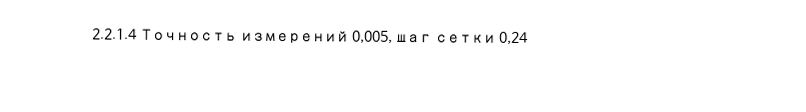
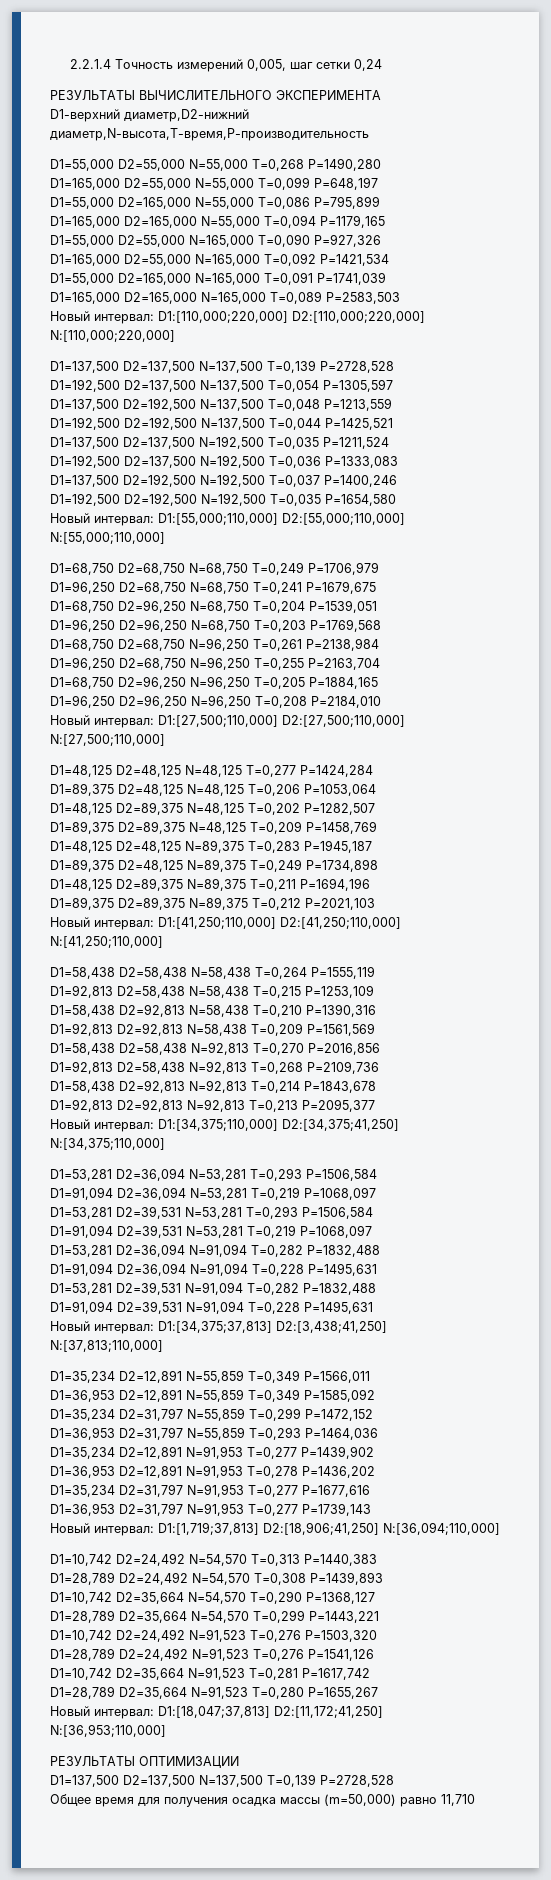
(528, 38) none -> [50,90,381,100] [50,109,249,122] [50,128,369,141] [50,158,381,171] [50,177,378,190] [50,196,380,209] [50,215,385,228] [50,234,381,247] [50,253,389,266] [50,272,386,285] [50,291,400,304] [50,311,425,324] [50,330,175,342] [50,360,394,373] [50,379,393,392] [50,398,392,411] [50,417,393,430] [50,436,389,449] [50,455,398,468] [50,474,397,487] [50,493,396,506] [50,513,405,526] [50,532,165,544] [50,562,379,575] [50,581,376,594] [50,600,377,613] [50,619,381,632] [50,638,379,651] [50,657,380,670] [50,676,378,689] [50,695,381,708] [50,715,405,728] [50,734,165,746] [50,765,373,777] [50,783,376,796] [50,802,375,815] [50,821,377,834] [50,840,372,853] [50,859,378,872] [50,878,370,891] [50,897,375,910] [50,917,401,930] [50,936,163,948] [50,966,375,979] [50,985,374,998] [50,1004,376,1017] [50,1023,375,1036] [50,1042,380,1055] [50,1061,379,1074] [50,1080,376,1093] [50,1099,375,1112] [50,1119,399,1132] [50,1138,165,1150] [50,1168,377,1181] [50,1187,376,1200] [50,1206,373,1219] [50,1225,372,1238] [50,1244,380,1257] [50,1263,377,1276] [50,1282,376,1295] [50,1301,373,1314] [50,1321,387,1334] [50,1340,163,1352] [50,1370,370,1383] [50,1389,375,1402] [50,1408,373,1421] [50,1427,378,1440] [50,1446,374,1459] [50,1465,375,1478] [50,1484,370,1497] [50,1503,371,1516] [50,1522,500,1536] [50,1553,377,1566] [50,1572,383,1585] [50,1591,375,1604] [50,1610,379,1623] [50,1629,377,1642] [50,1648,374,1661] [50,1667,370,1680] [50,1686,378,1699] [50,1706,383,1719] [50,1724,166,1737] [50,1756,239,1768] [50,1774,394,1787] [50,1794,475,1807] // РЕЗУЛЬТАТЫ ВЫЧИСЛИТЕЛЬНОГО ЭКСПЕРИМЕНТА // D1-верхний диаметр,D2-нижний диаметр,N-высота,T-время,P-производительность // D1=55,000 D2=55,000 N=55,000 T=0,268 P=1490,280 // D1=165,000 D2=55,000 N=55,000 T=0,099 P=648,197 // D1=55,000 D2=165,000 N=55,000 T=0,086 P=795,899 // D1=165,000 D2=165,000 N=55,000 T=0,094 P=1179,165 // D1=55,000 D2=55,000 N=165,000 T=0,090 P=927,326 // D1=165,000 D2=55,000 N=165,000 T=0,092 P=1421,534 // D1=55,000 D2=165,000 N=165,000 T=0,091 P=1741,039 // D1=165,000 D2=165,000 N=165,000 T=0,089 P=2583,503 // Новый интервал: D1:[110,000;220,000] D2:[110,000;220,000] N:[110,000;220,000] // D1=137,500 D2=137,500 N=137,500 T=0,139 P=2728,528 // D1=192,500 D2=137,500 N=137,500 T=0,054 P=1305,597 // D1=137,500 D2=192,500 N=137,500 T=0,048 P=1213,559 // D1=192,500 D2=192,500 N=137,500 T=0,044 P=1425,521 // D1=137,500 D2=137,500 N=192,500 T=0,035 P=1211,524 // D1=192,500 D2=137,500 N=192,500 T=0,036 P=1333,083 // D1=137,500 D2=192,500 N=192,500 T=0,037 P=1400,246 // D1=192,500 D2=192,500 N=192,500 T=0,035 P=1654,580 // Новый интервал: D1:[55,000;110,000] D2:[55,000;110,000] N:[55,000;110,000] // D1=68,750 D2=68,750 N=68,750 T=0,249 P=1706,979 // D1=96,250 D2=68,750 N=68,750 T=0,241 P=1679,675 // D1=68,750 D2=96,250 N=68,750 T=0,204 P=1539,051 // D1=96,250 D2=96,250 N=68,750 T=0,203 P=1769,568 // D1=68,750 D2=68,750 N=96,250 T=0,261 P=2138,984 // D1=96,250 D2=68,750 N=96,250 T=0,255 P=2163,704 // D1=68,750 D2=96,250 N=96,250 T=0,205 P=1884,165 // D1=96,250 D2=96,250 N=96,250 T=0,208 P=2184,010 // Новый интервал: D1:[27,500;110,000] D2:[27,500;110,000] N:[27,500;110,000] // D1=48,125 D2=48,125 N=48,125 T=0,277 P=1424,284 // D1=89,375 D2=48,125 N=48,125 T=0,206 P=1053,064 // D1=48,125 D2=89,375 N=48,125 T=0,202 P=1282,507 // D1=89,375 D2=89,375 N=48,125 T=0,209 P=1458,769 // D1=48,125 D2=48,125 N=89,375 T=0,283 P=1945,187 // D1=89,375 D2=48,125 N=89,375 T=0,249 P=1734,898 // D1=48,125 D2=89,375 N=89,375 T=0,211 P=1694,196 // D1=89,375 D2=89,375 N=89,375 T=0,212 P=2021,103 // Новый интервал: D1:[41,250;110,000] D2:[41,250;110,000] N:[41,250;110,000] // D1=58,438 D2=58,438 N=58,438 T=0,264 P=1555,119 // D1=92,813 D2=58,438 N=58,438 T=0,215 P=1253,109 // D1=58,438 D2=92,813 N=58,438 T=0,210 P=1390,316 // D1=92,813 D2=92,813 N=58,438 T=0,209 P=1561,569 // D1=58,438 D2=58,438 N=92,813 T=0,270 P=2016,856 // D1=92,813 D2=58,438 N=92,813 T=0,268 P=2109,736 // D1=58,438 D2=92,813 N=92,813 T=0,214 P=1843,678 // D1=92,813 D2=92,813 N=92,813 T=0,213 P=2095,377 // Новый интервал: D1:[34,375;110,000] D2:[34,375;41,250] N:[34,375;110,000] // D1=53,281 D2=36,094 N=53,281 T=0,293 P=1506,584 // D1=91,094 D2=36,094 N=53,281 T=0,219 P=1068,097 // D1=53,281 D2=39,531 N=53,281 T=0,293 P=1506,584 // D1=91,094 D2=39,531 N=53,281 T=0,219 P=1068,097 // D1=53,281 D2=36,094 N=91,094 T=0,282 P=1832,488 // D1=91,094 D2=36,094 N=91,094 T=0,228 P=1495,631 // D1=53,281 D2=39,531 N=91,094 T=0,282 P=1832,488 // D1=91,094 D2=39,531 N=91,094 T=0,228 P=1495,631 // Новый интервал: D1:[34,375;37,813] D2:[3,438;41,250] N:[37,813;110,000] // D1=35,234 D2=12,891 N=55,859 T=0,349 P=1566,011 // D1=36,953 D2=12,891 N=55,859 T=0,349 P=1585,092 // D1=35,234 D2=31,797 N=55,859 T=0,299 P=1472,152 // D1=36,953 D2=31,797 N=55,859 T=0,293 P=1464,036 // D1=35,234 D2=12,891 N=91,953 T=0,277 P=1439,902 // D1=36,953 D2=12,891 N=91,953 T=0,278 P=1436,202 // D1=35,234 D2=31,797 N=91,953 T=0,277 P=1677,616 // D1=36,953 D2=31,797 N=91,953 T=0,277 P=1739,143 // Новый интервал: D1:[1,719;37,813] D2:[18,906;41,250] N:[36,094;110,000] // D1=10,742 D2=24,492 N=54,570 T=0,313 P=1440,383 // D1=28,789 D2=24,492 N=54,570 T=0,308 P=1439,893 // D1=10,742 D2=35,664 N=54,570 T=0,290 P=1368,127 // D1=28,789 D2=35,664 N=54,570 T=0,299 P=1443,221 // D1=10,742 D2=24,492 N=91,523 T=0,276 P=1503,320 // D1=28,789 D2=24,492 N=91,523 T=0,276 P=1541,126 // D1=10,742 D2=35,664 N=91,523 T=0,281 P=1617,742 // D1=28,789 D2=35,664 N=91,523 T=0,280 P=1655,267 // Новый интервал: D1:[18,047;37,813] D2:[11,172;41,250] N:[36,953;110,000] // РЕЗУЛЬТАТЫ ОПТИМИЗАЦИИ // D1=137,500 D2=137,500 N=137,500 T=0,139 P=2728,528 // Общее время для получения осадка массы (m=50,000) равно 11,710

